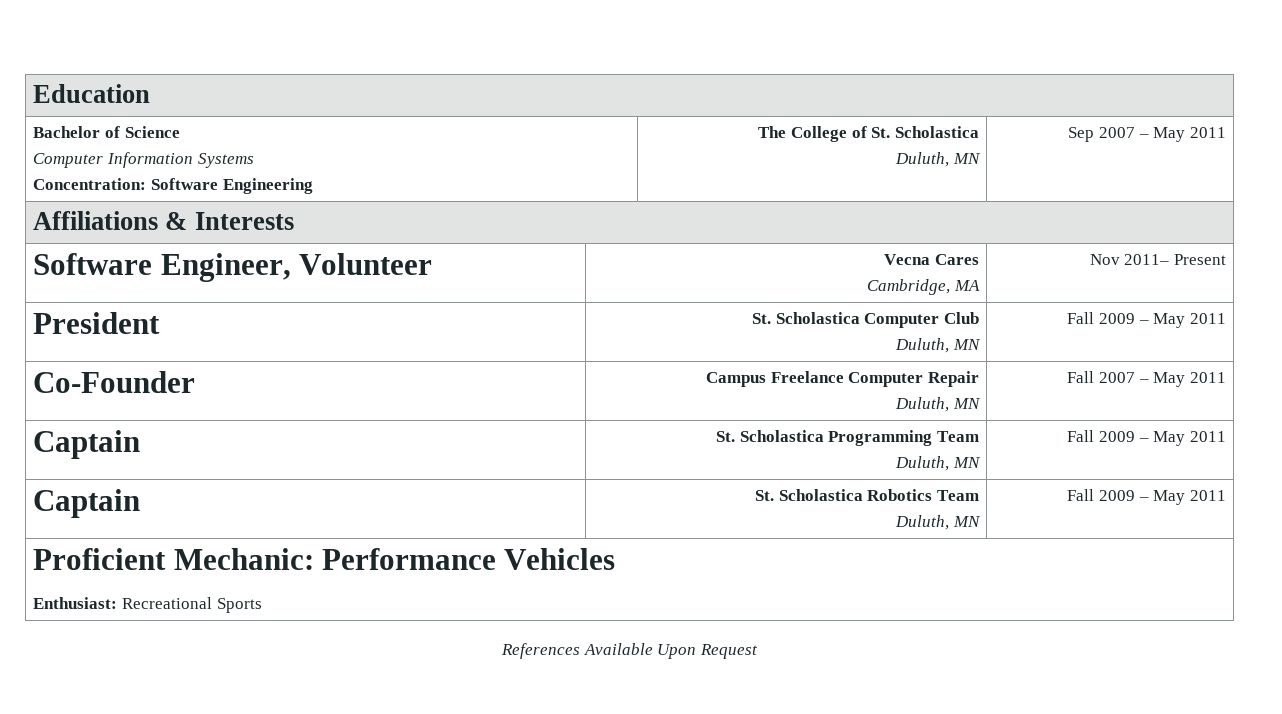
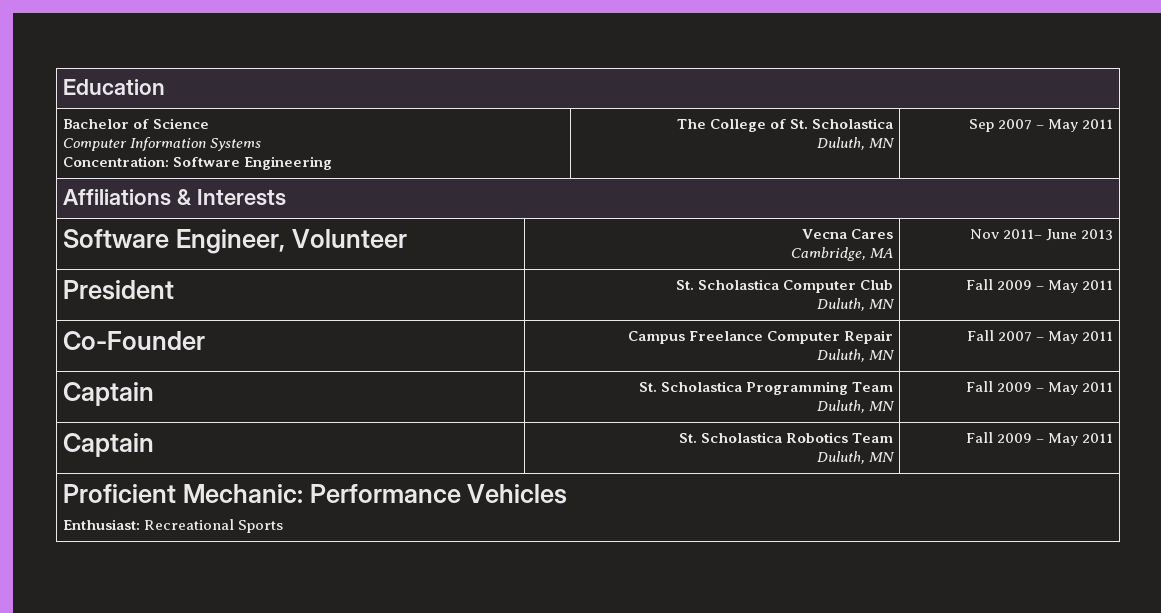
[1173,254,1226,265] Present -> [1046,229,1114,241] June 2013
[501,643,758,659] // References Available Upon Request -> (283, 526) none

